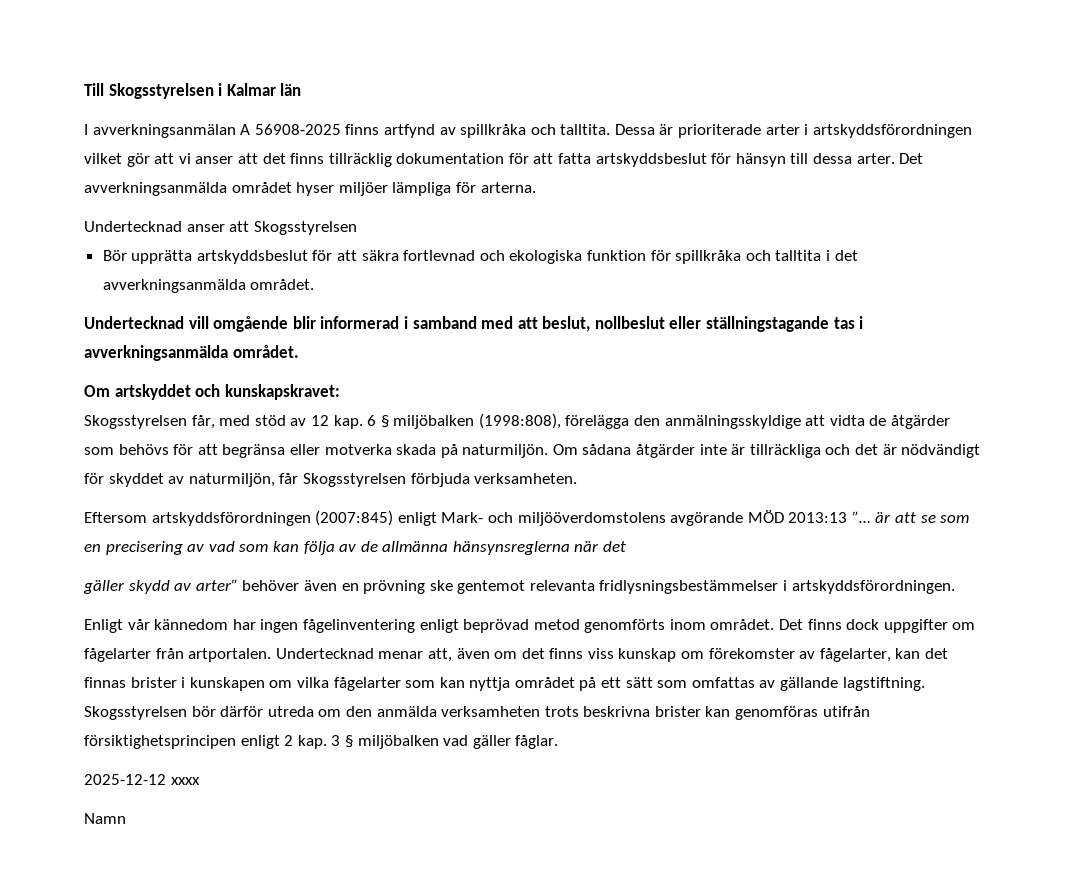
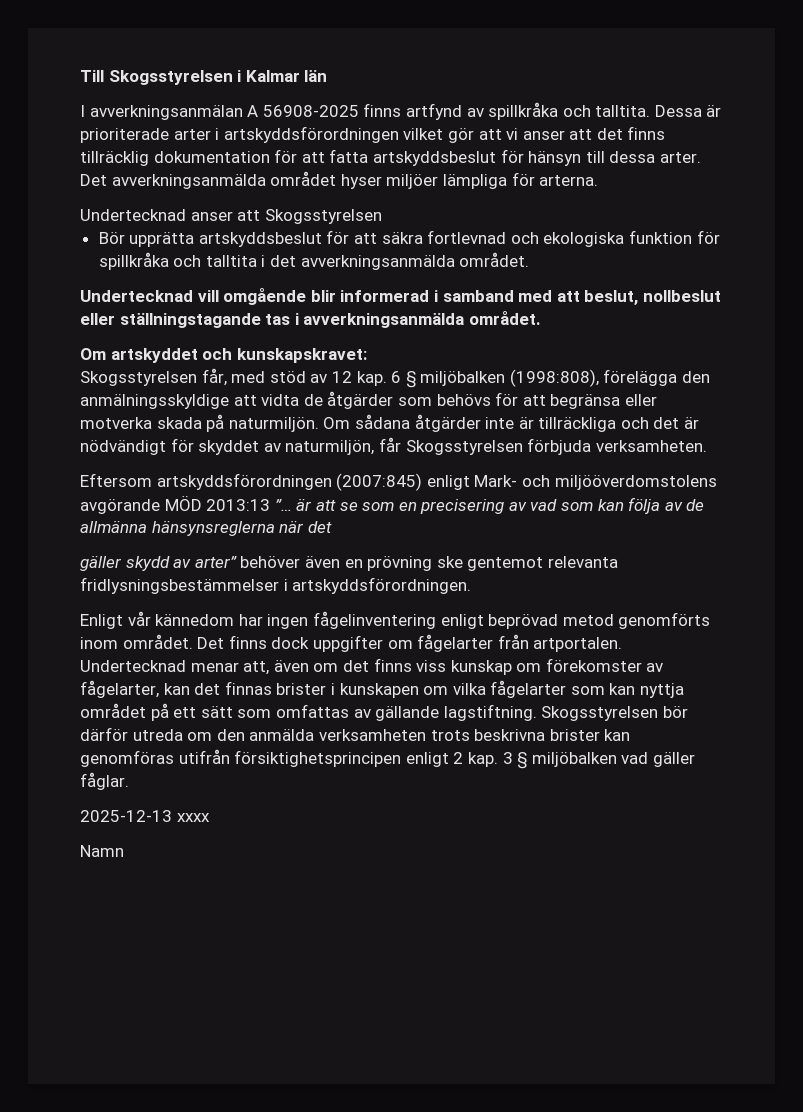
[84,774,166,785] 2025-12-12 -> [80,810,172,822] 2025-12-13

